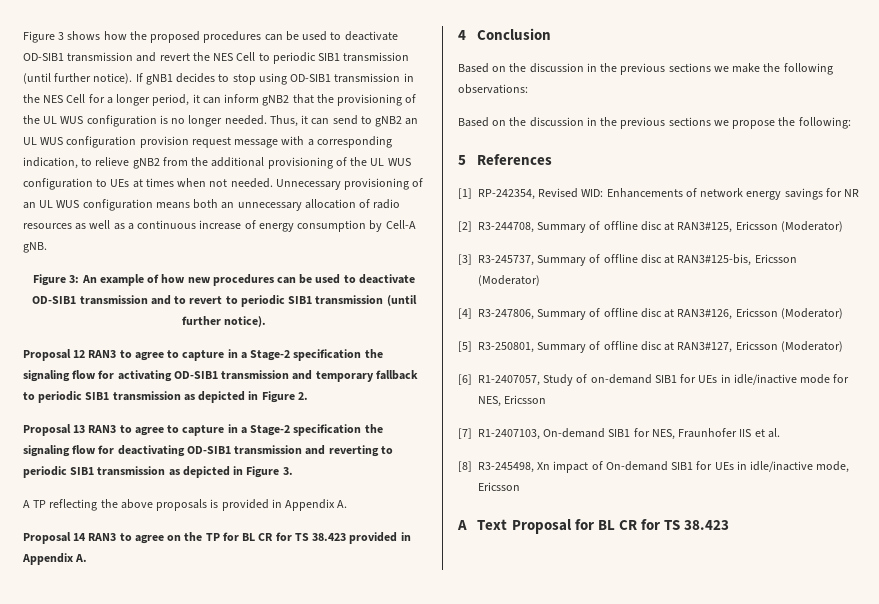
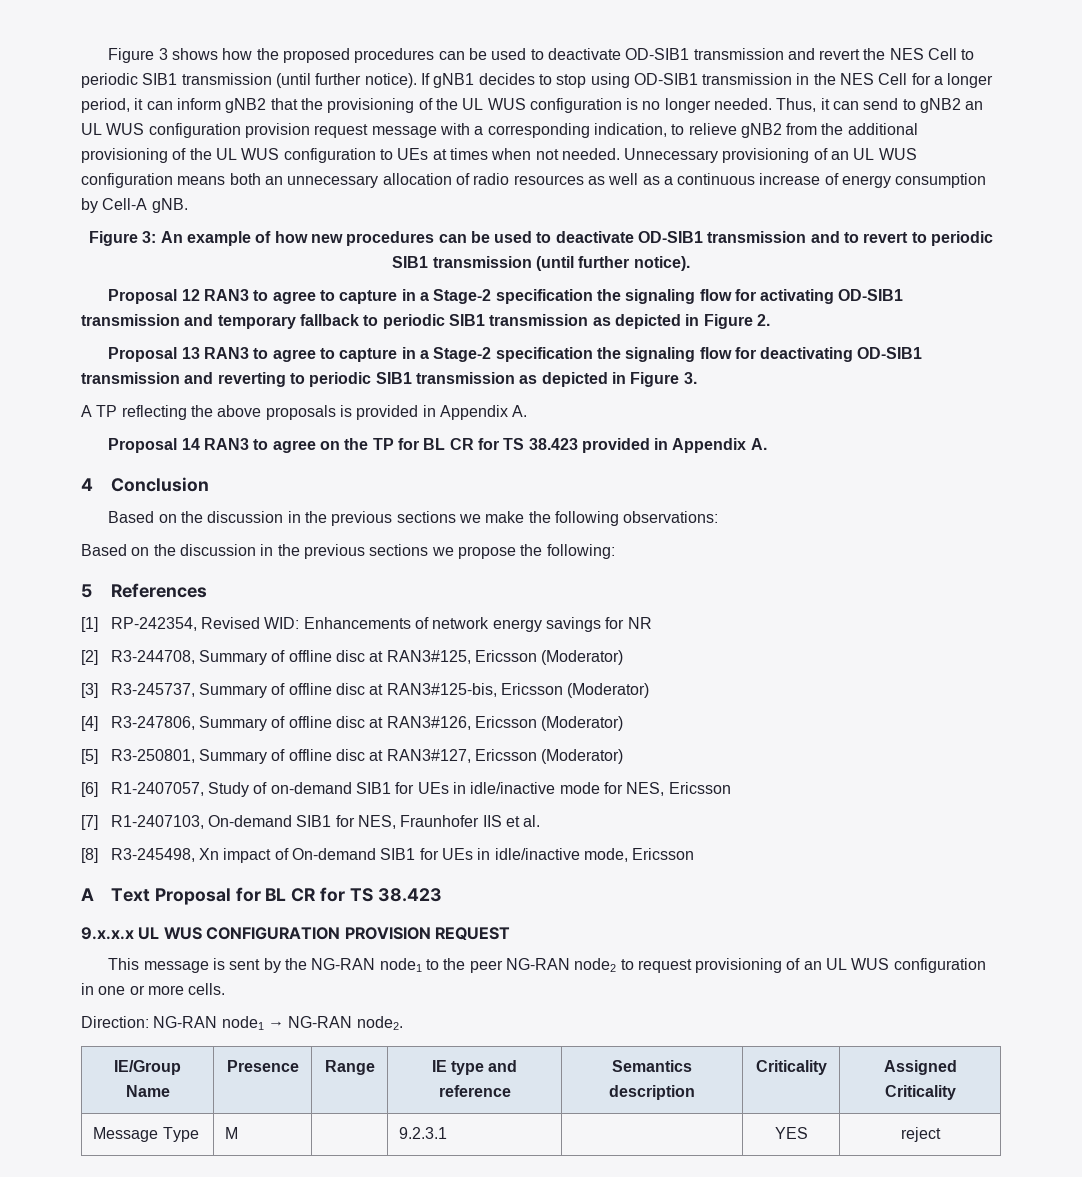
(729, 525) none -> [81,927,511,940] [108,958,986,973] [81,983,226,995] [81,1016,403,1030] [114,1060,181,1075] [125,1085,170,1097] [226,1060,299,1072] [324,1060,375,1075] [431,1060,518,1075] [438,1085,511,1097] [612,1060,692,1072] [609,1085,695,1100] [755,1060,827,1075] [883,1060,957,1075] [884,1085,956,1100] [93,1127,199,1142] [225,1127,239,1139] [399,1127,448,1139] [774,1127,808,1139] [900,1127,941,1142] // 9.x.x.x UL WUS CONFIGURATION PROVISION REQUEST // This message is sent by the NG-RAN node1 to the peer NG-RAN node2 to request provisioning of an UL WUS configuration in one or more cells. // Direction: NG-RAN node1 → NG-RAN node2. // IE/Group Name | Presence | Range | IE type and reference | Semantics description | Criticality | Assigned Criticality // Message Type | M | | 9.2.3.1 | | YES | reject

